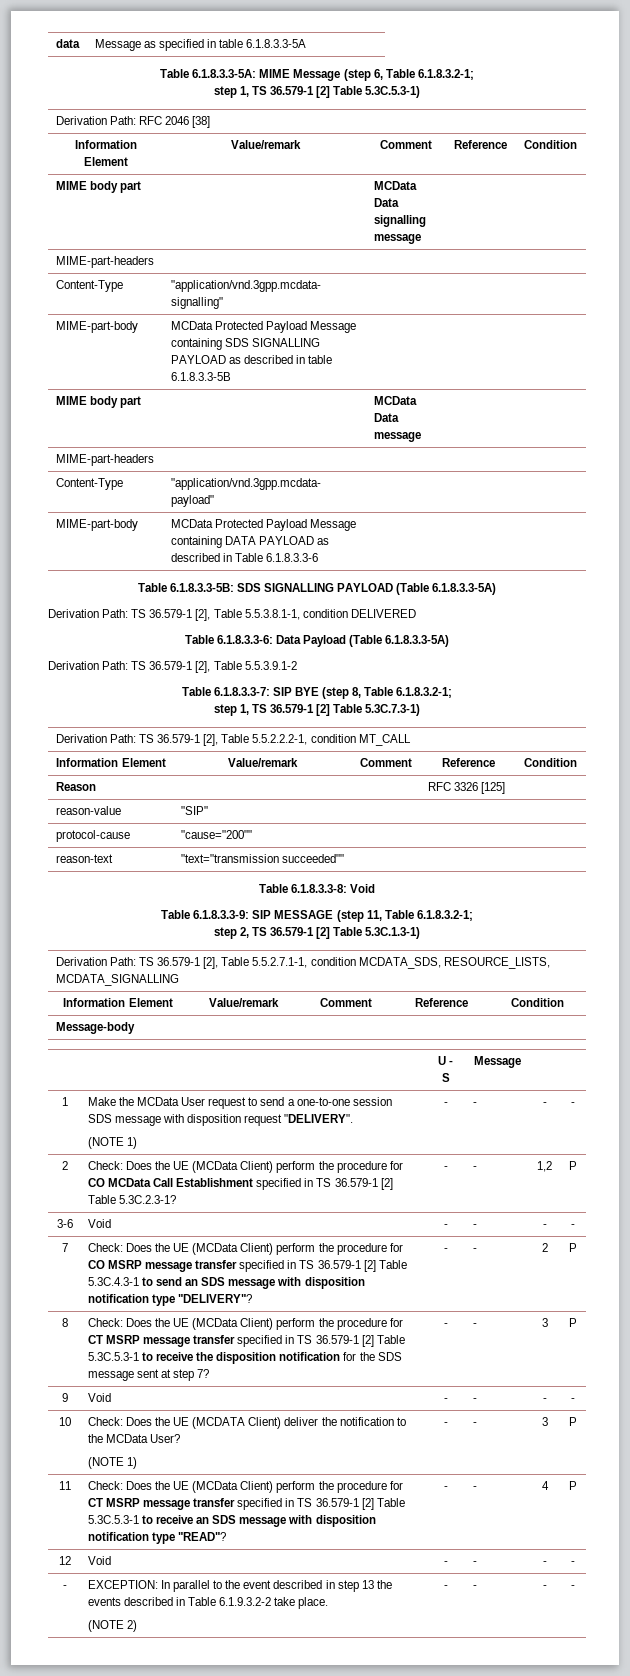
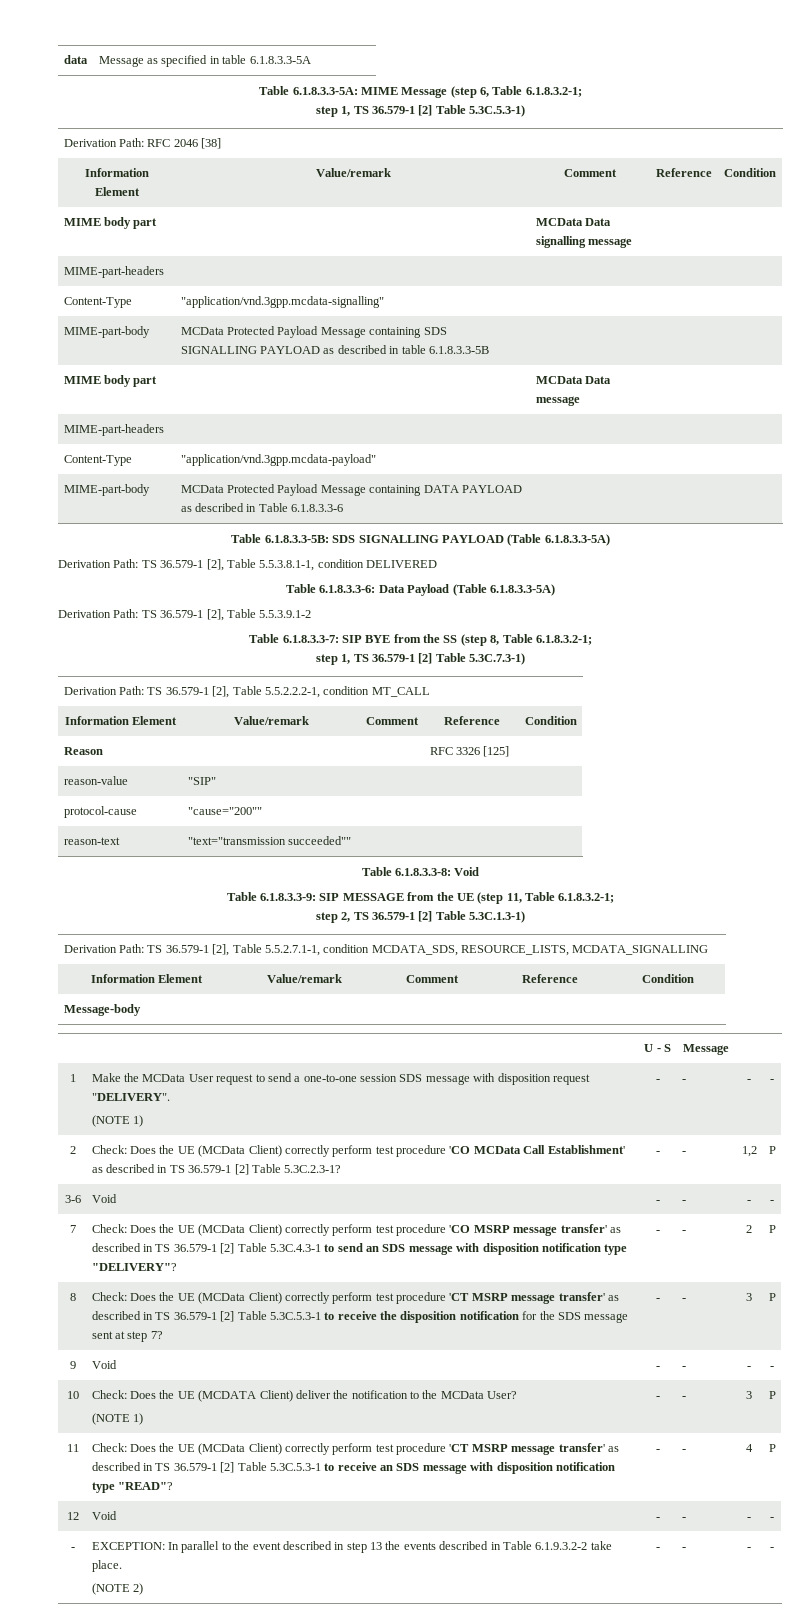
(319, 691) none -> [393,634,458,643] from the SS
(334, 914) none -> [407,892,474,901] from the UE
[276,1161,403,1173] [87,1178,302,1190] perform the procedure for CO MCData Call Establishment specified -> [284,1145,625,1157] [91,1164,156,1173] correctly perform test procedure 'CO MCData Call Establishment' as described
[276,1243,403,1255] [87,1260,285,1272] perform the procedure for CO MSRP message transfer specified -> [284,1224,621,1236] [91,1243,141,1252] correctly perform test procedure 'CO MSRP message transfer' as described
[276,1318,403,1330] [87,1335,283,1347] perform the procedure for CT MSRP message transfer specified -> [284,1292,619,1304] [91,1311,141,1320] correctly perform test procedure 'CT MSRP message transfer' as described
[276,1481,403,1493] [87,1498,283,1510] perform the procedure for CT MSRP message transfer specified -> [284,1443,619,1455] [91,1462,141,1471] correctly perform test procedure 'CT MSRP message transfer' as described

